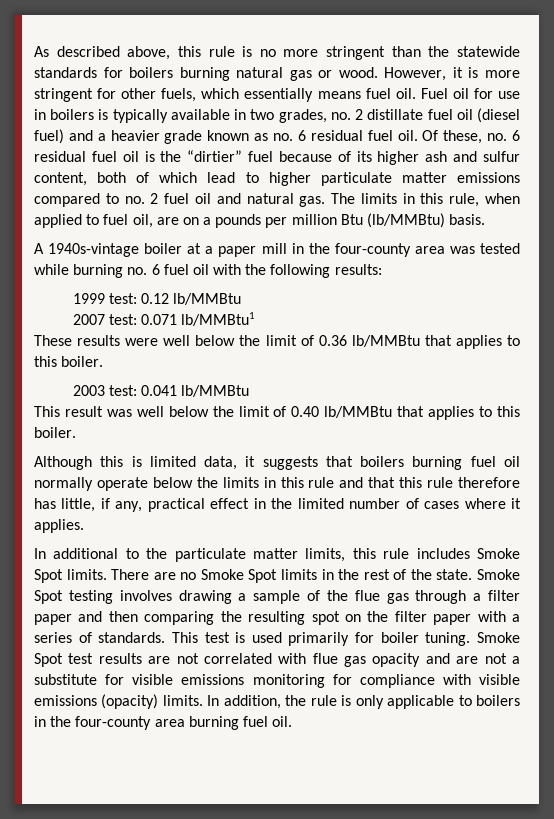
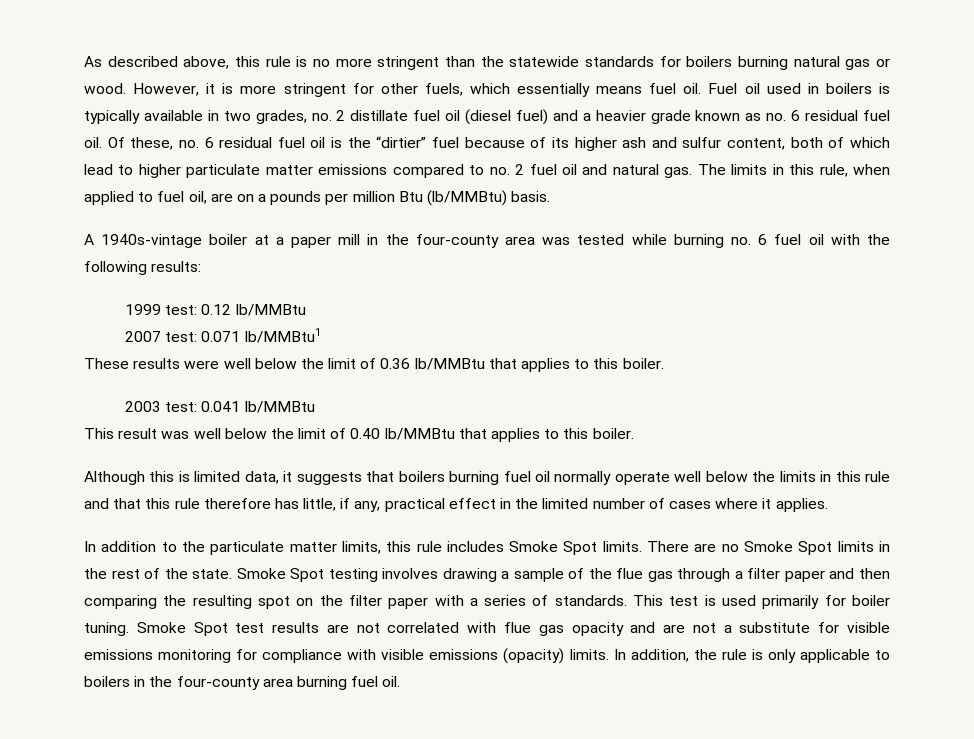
[473,88,520,99] for use -> [766,83,801,94] used
(148, 484) none -> [674,471,702,482] well
[53,548,119,559] additional -> [101,541,157,552] addition

